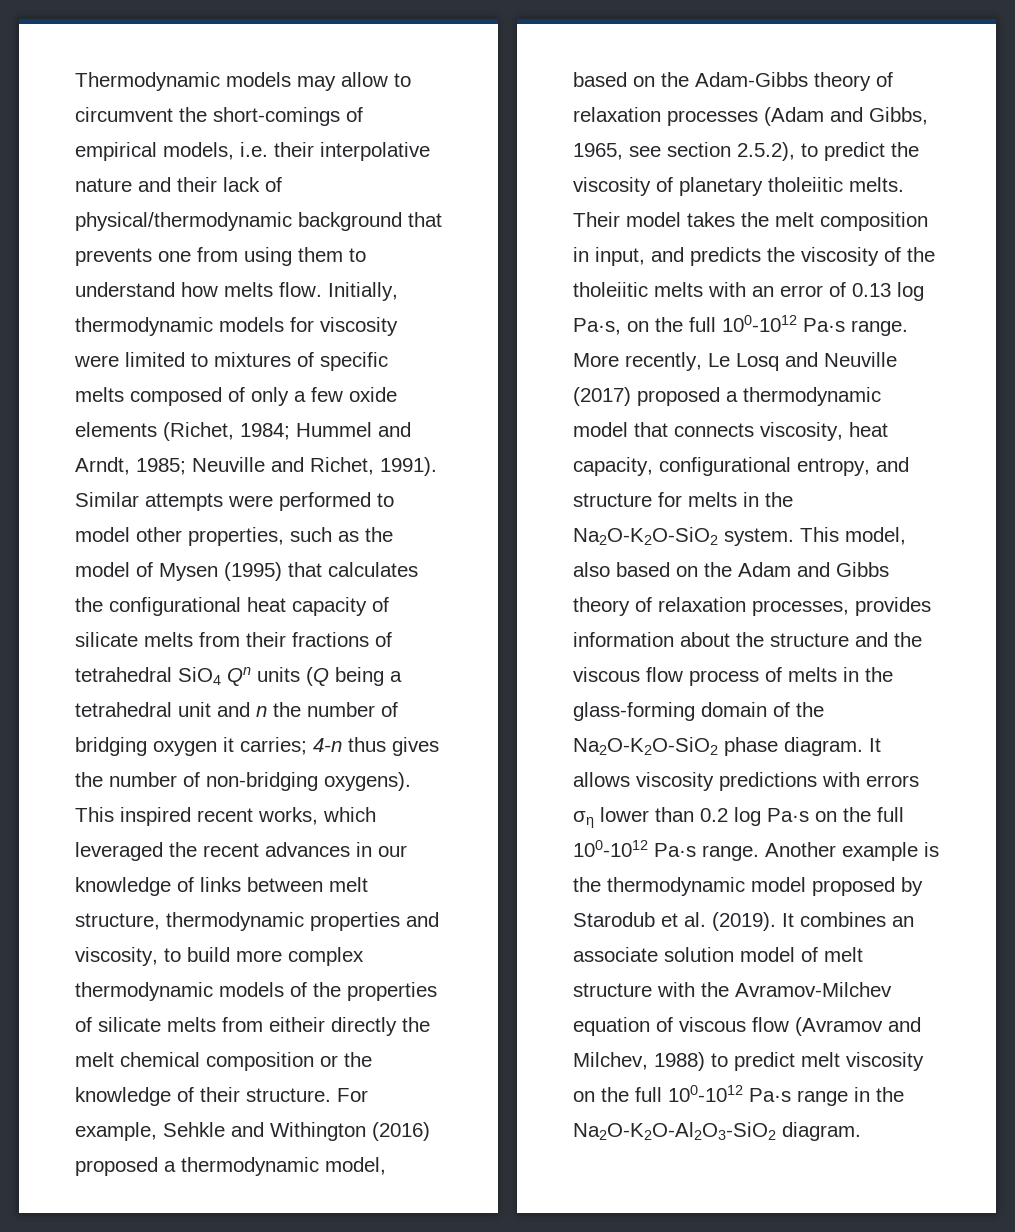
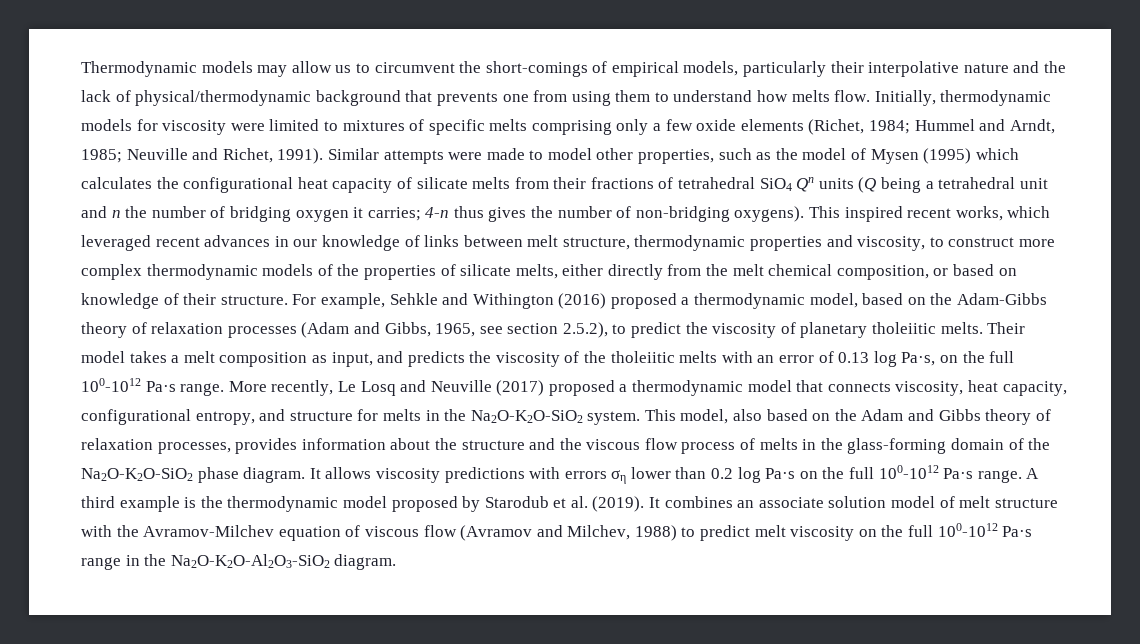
(388, 79) none -> [335,65,352,73] us
[240,142,268,157] i.e. -> [743,61,827,77] particularly
[177,177,217,192] their -> [1044,61,1067,73] the
[130,387,245,406] composed of -> [531,120,612,135] comprising
[279,492,371,511] performed -> [486,148,525,160] made
[288,562,322,577] that -> [975,148,1019,160] which
[169,842,197,857] the -> (151, 243) none
[187,947,230,962] build -> [948,237,1015,247] construct
[167,1017,430,1036] [75,1052,372,1071] melts from eitheir directly the melt chemical composition or the -> [515,264,1017,280] melts, either directly from the melt chemical composition, or based on
[741,212,769,227] the -> [171,355,180,363] a
[573,247,589,262] in -> [311,355,327,363] as
[765,842,836,857] Another -> [1026,468,1040,479] [81,496,115,508] A third

